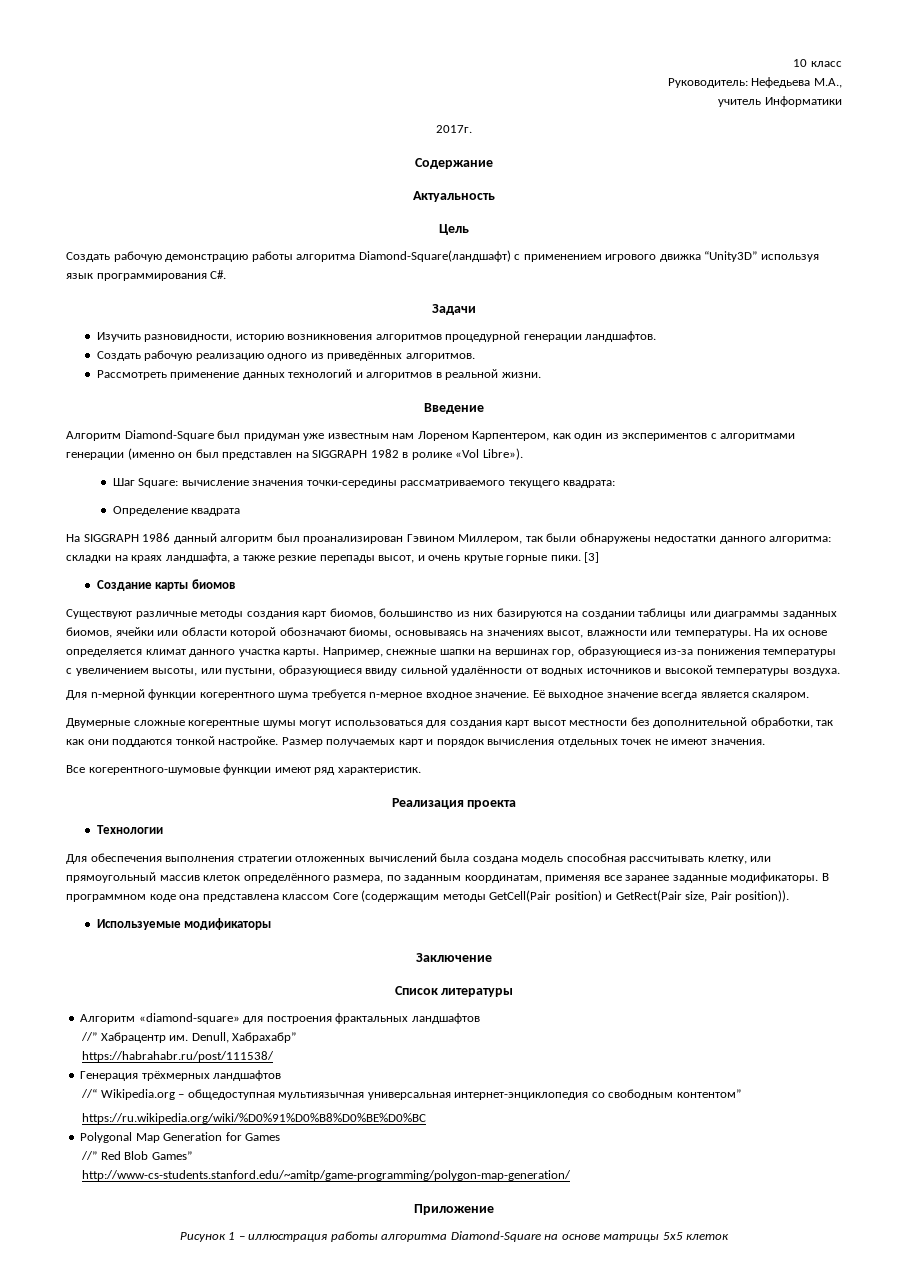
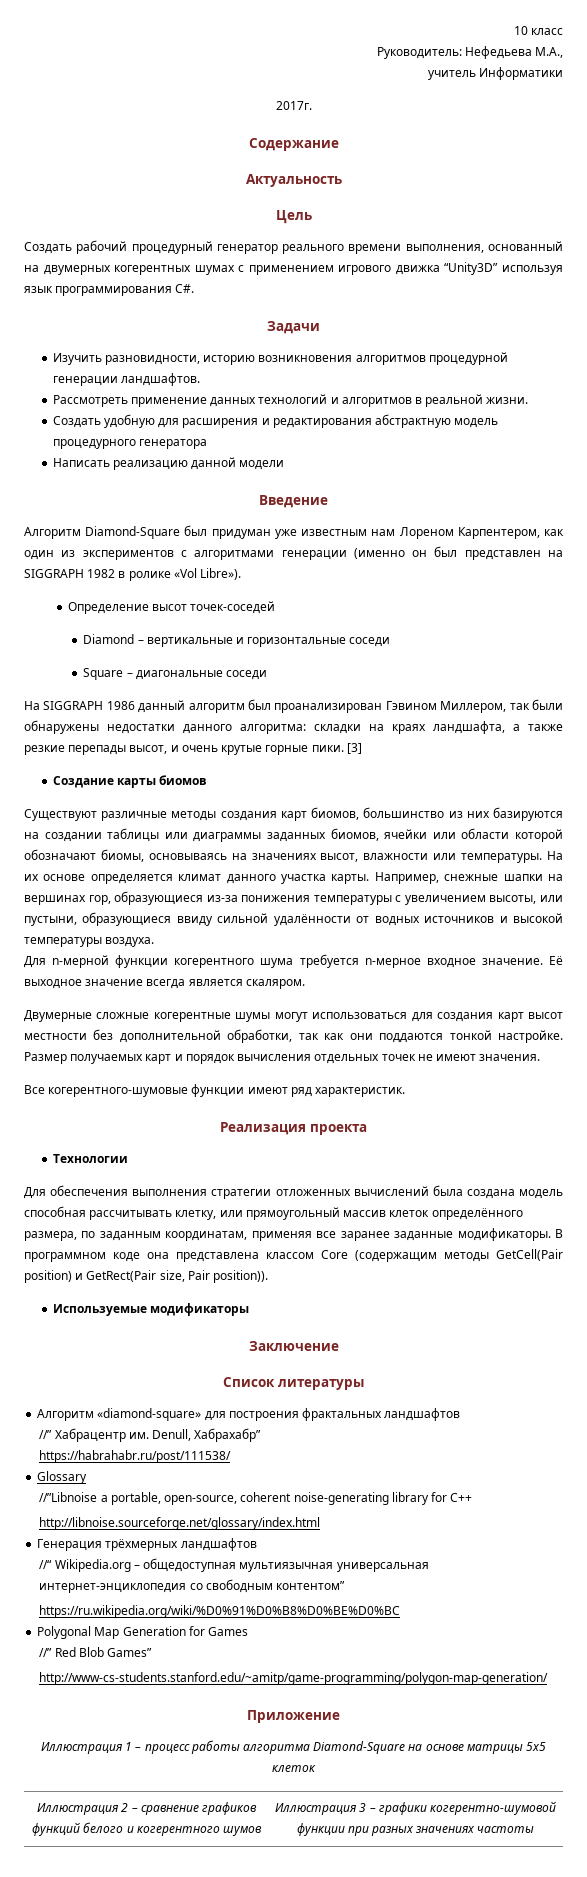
[113,250,511,262] рабочую демонстрацию работы алгоритма Diamond-Square(ландшафт) -> [76,240,563,254] [24,265,235,275] рабочий процедурный генератор реального времени выполнения, основанный на двумерных когерентных шумах
[96,350,475,361] // Создать рабочую реализацию одного из приведённых алгоритмов. -> (200, 379) none
(541, 375) none -> [52,414,499,428] [52,439,207,449] [52,457,285,470] // Создать удобную для расширения и редактирования абстрактную модель процедурного генератора // Написать реализацию данной модели
[112,478,616,488] [112,506,241,516] Шаг Square: вычисление значения точки-середины рассматриваемого текущего квадрата: // Определение квадрата -> [67,601,276,614] [83,634,391,647] [83,668,268,680] Определение высот точек-соседей // Diamond – вертикальные и горизонтальные соседи // Square – диагональные соседи
(275, 1056) none -> [37,1471,88,1484] [39,1492,473,1505] [39,1517,321,1530] // Glossary // //”Libnoise a portable, open-source, coherent noise-generating library for C++ // http://libnoise.sourceforge.net/glossary/index.html
[179,1232,226,1242] Рисунок -> [40,1742,123,1754] Иллюстрация
[248,1234,328,1242] иллюстрация -> [144,1744,190,1754] процесс
(730, 1237) none -> [37,1802,257,1815] [32,1822,262,1836] [275,1801,556,1815] [296,1823,535,1836] // Иллюстрация 2 – сравнение графиков функций белого и когерентного шумов | Иллюстрация 3 – графики когерентно-шумовой функции при разных значениях частоты

